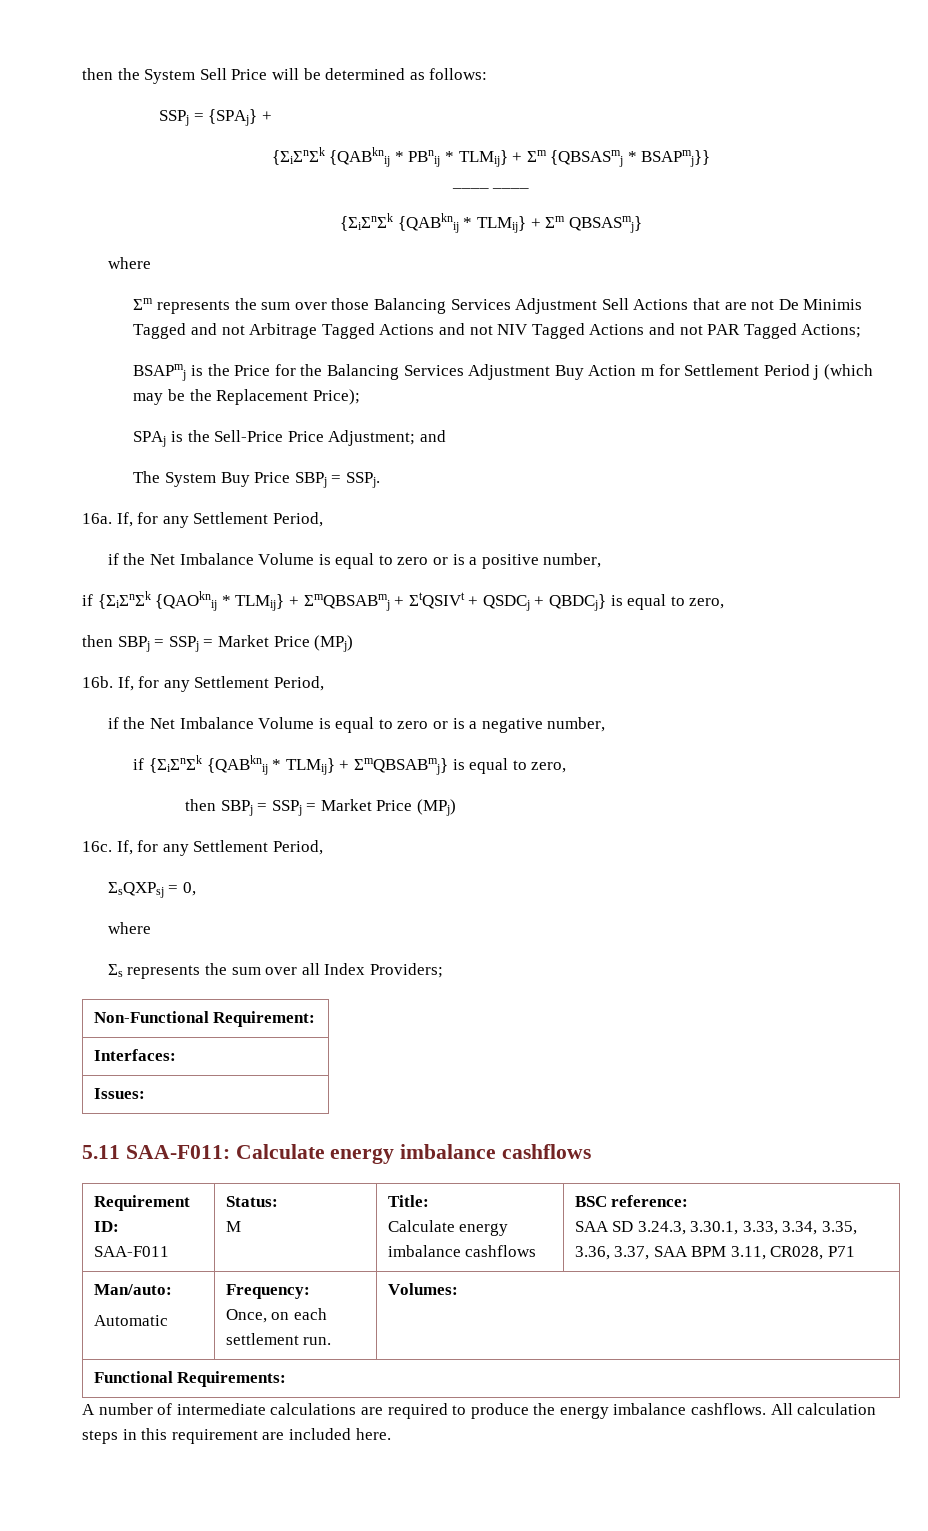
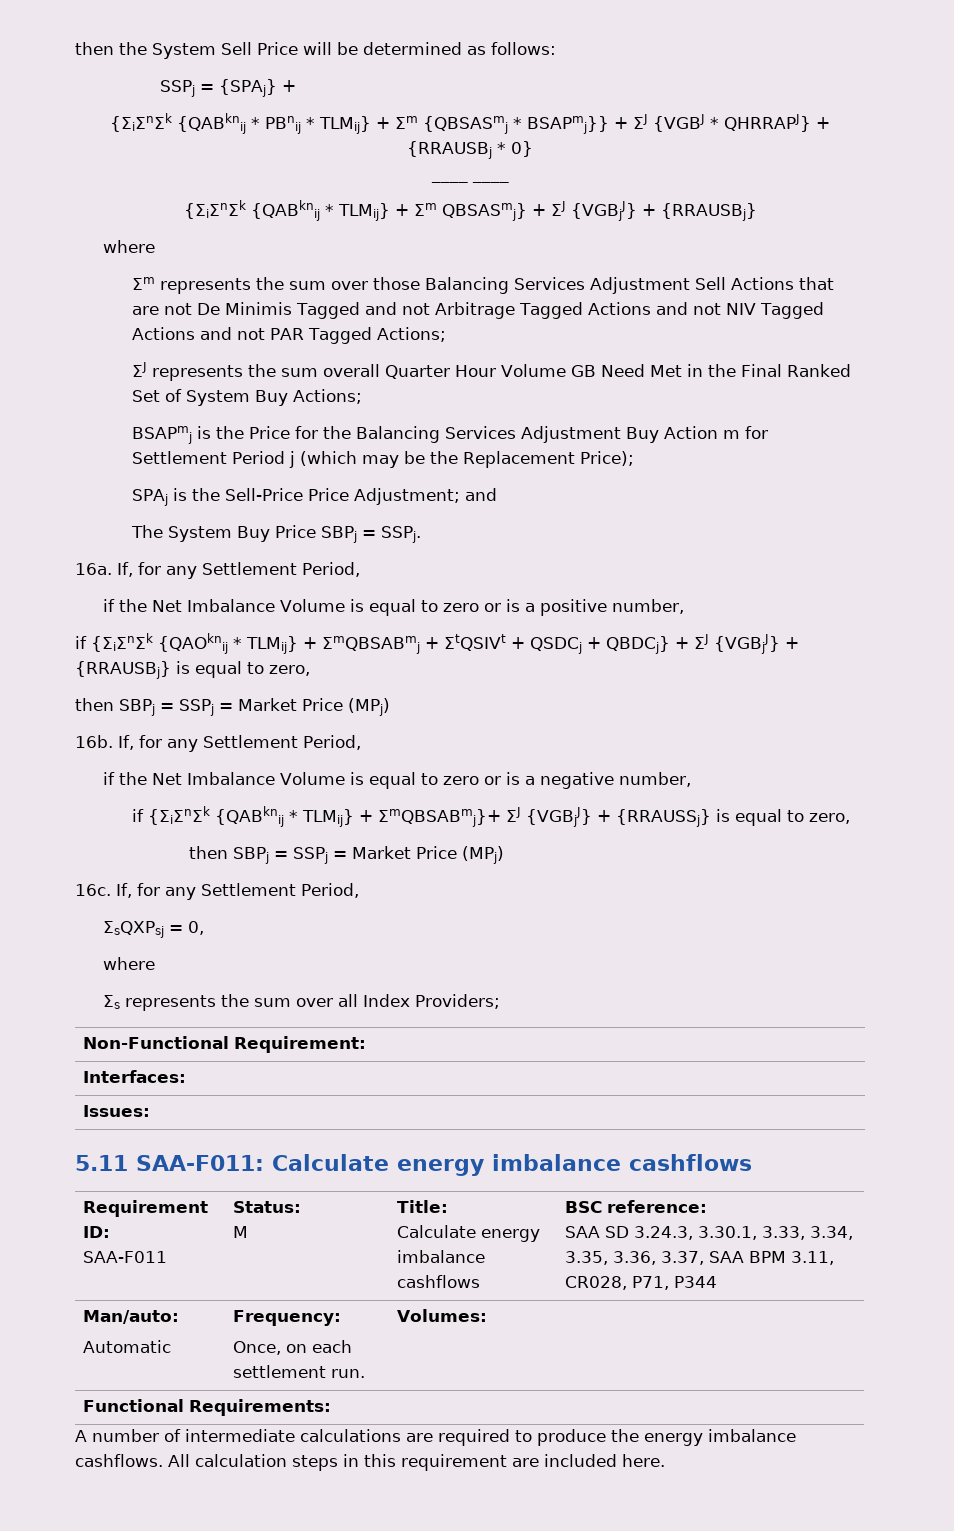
(711, 158) none -> [614,114,830,132] [407,141,533,159] + ΣJ {VGBJ * QHRRAPJ} + {RRAUSBj * 0}
(642, 224) none -> [531,201,757,221] + ΣJ {VGBjJ} + {RRAUSBj}
(862, 331) none -> [131,362,851,381] [131,389,362,406] // ΣJ represents the sum overall Quarter Hour Volume GB Need Met in the Final Ranked Set of System Buy Actions;
(607, 602) none -> [675,634,799,654] [75,661,171,679] + ΣJ {VGBjJ} + {RRAUSBj}
[354,758,449,775] ΣmQBSABmj} -> [377,807,711,827] ΣmQBSABmj}+ ΣJ {VGBjJ} + {RRAUSSj}
[828,1246,856,1257] P71 -> [631,1276,717,1290] P71, P344

